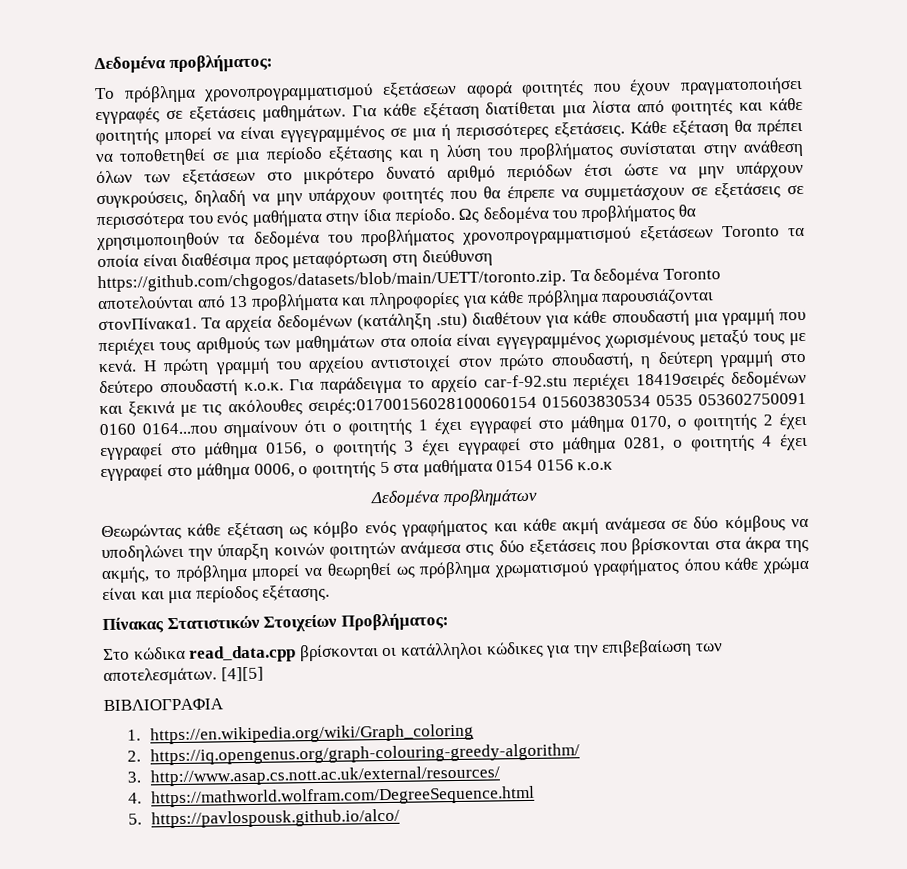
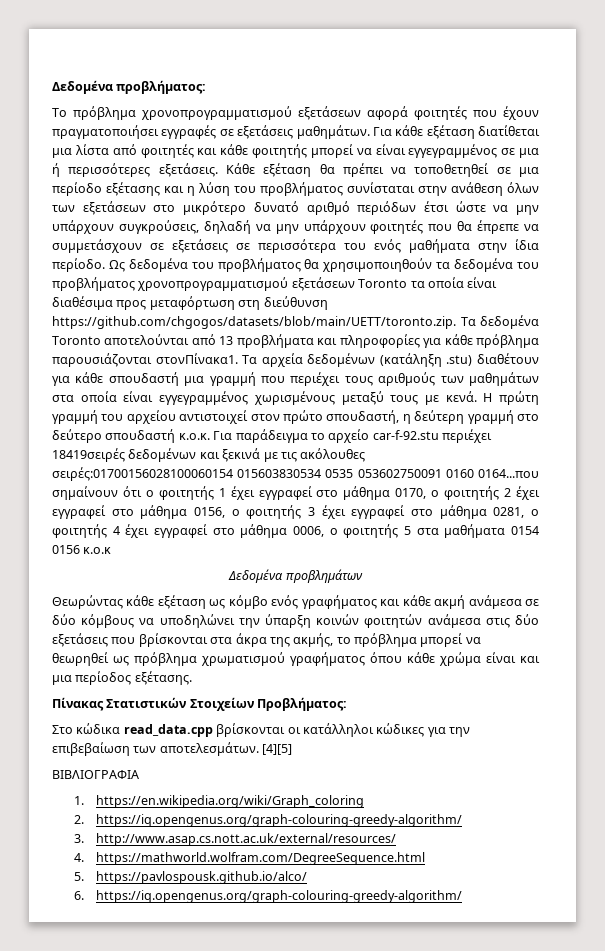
(400, 818) none -> [74,890,463,903] // 6. https://iq.opengenus.org/graph-colouring-greedy-algorithm/

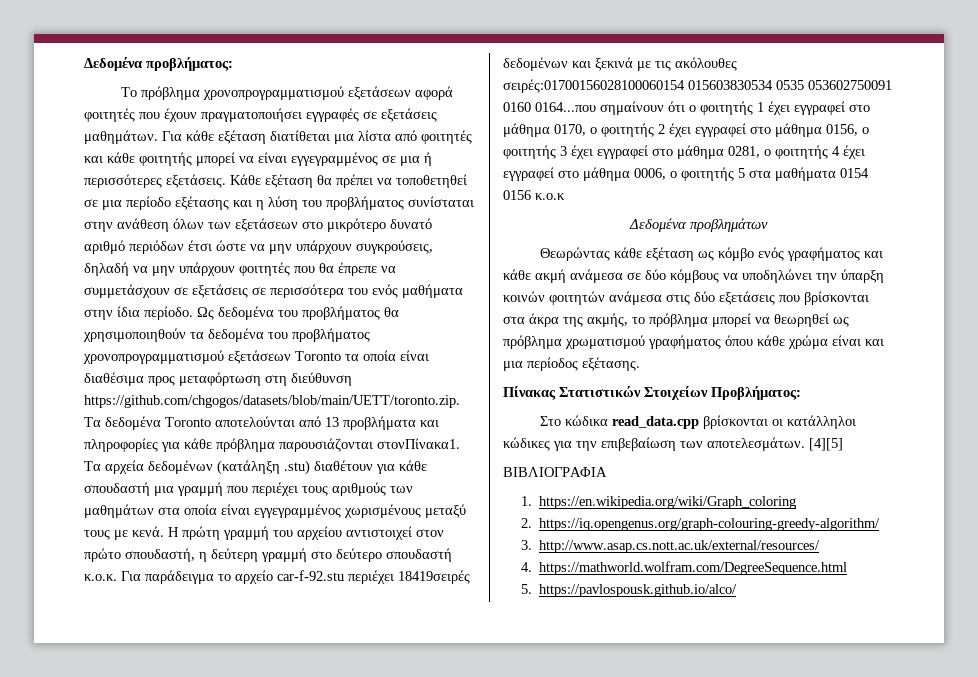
[74,890,463,903] // 6. https://iq.opengenus.org/graph-colouring-greedy-algorithm/ -> (738, 590) none

